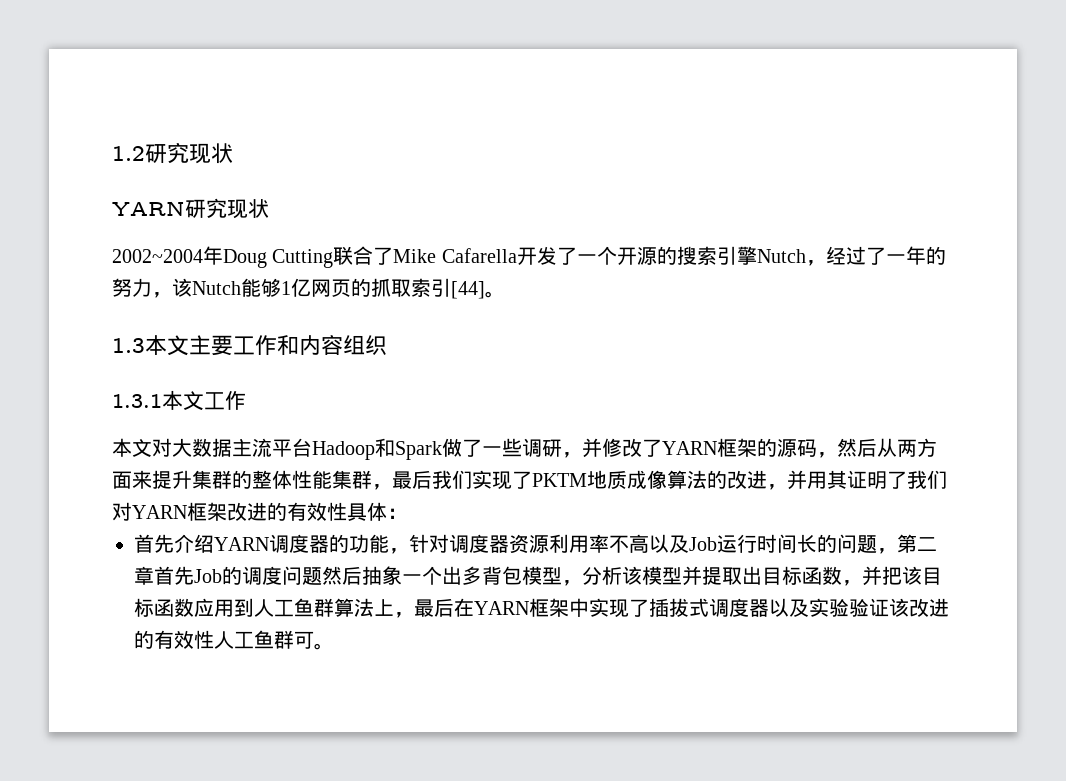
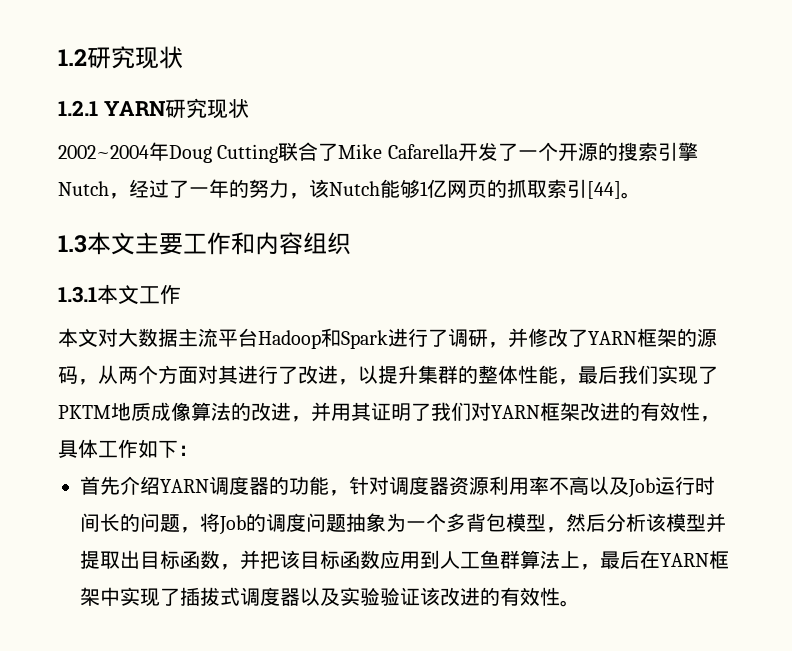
(233, 153) none -> [58,100,98,116] 1.2.1
[442,438,522,457] 做了一些 -> [388,328,448,347] 进行了
[837,438,937,457] [112,470,152,489] 然后从两方面来 -> [98,365,378,385] 从两个方面对其进行了改进，以
[332,470,372,489] 集群 -> (558, 374) none
[347,502,387,521] 具体 -> [700,416,720,422] [58,439,178,458] ，具体工作如下
[897,534,937,553] [134,566,194,585] 第二章首先 -> [200,513,220,532] 将
[322,566,462,585] 然后抽象一个出 -> [346,513,446,532] 抽象为一个
(582, 583) none -> [566,513,606,532] 然后
[214,630,314,649] 人工鱼群可 -> (560, 596) none

